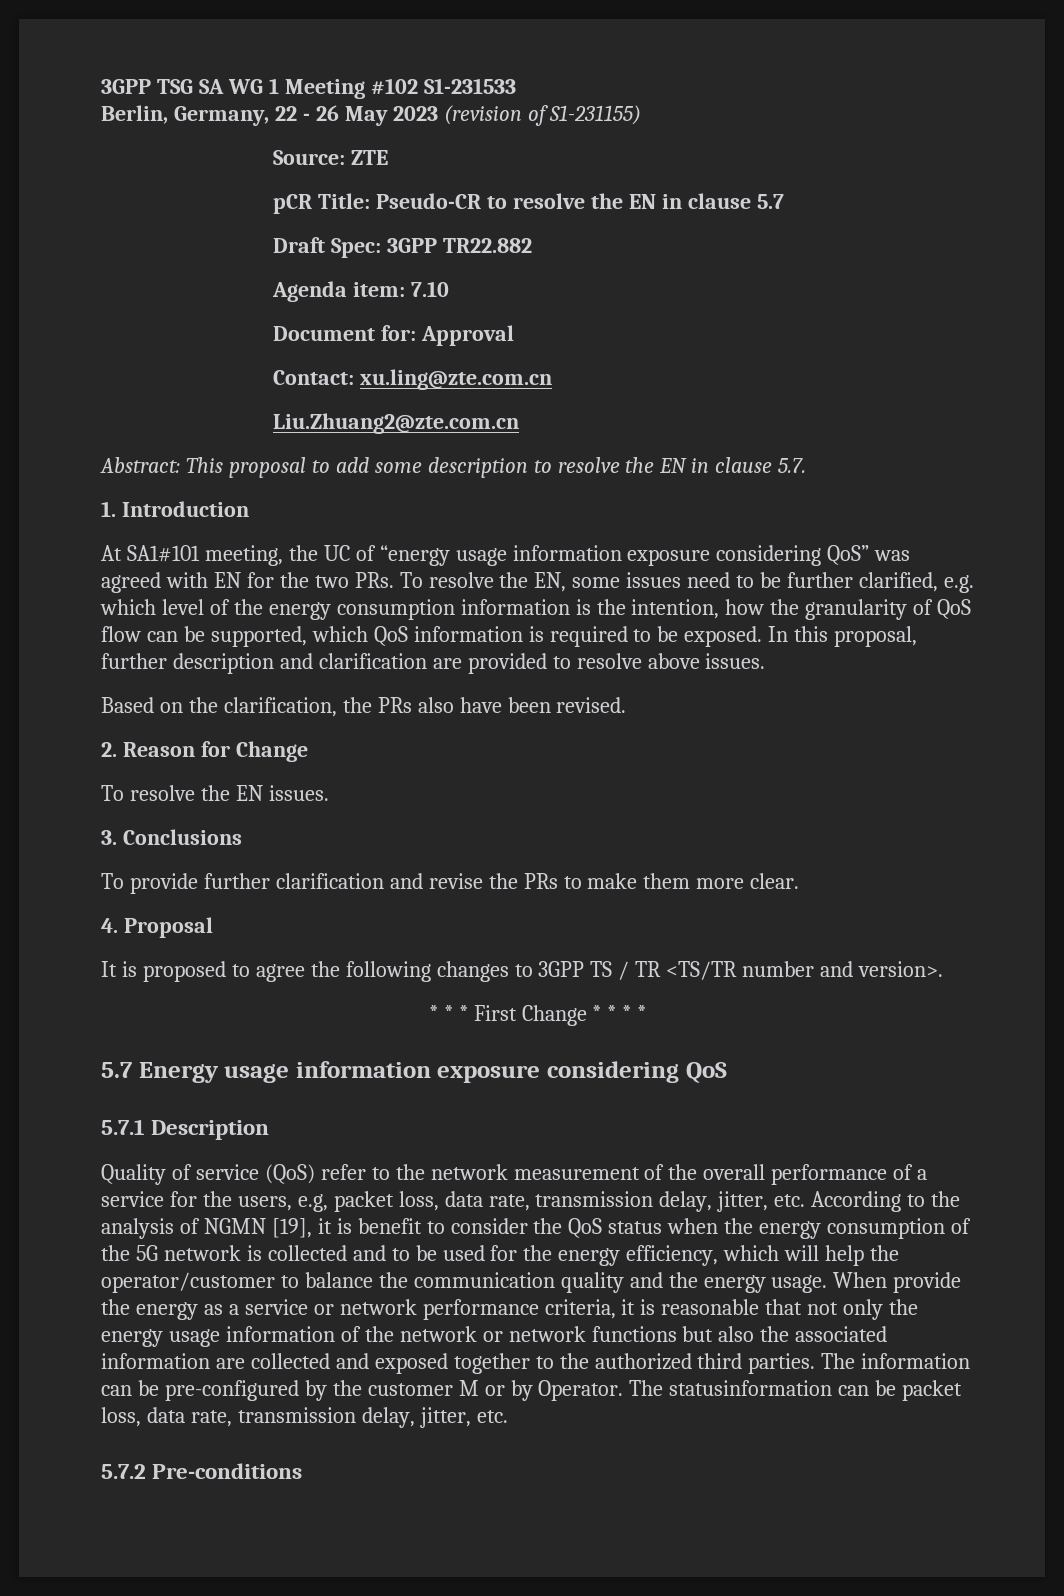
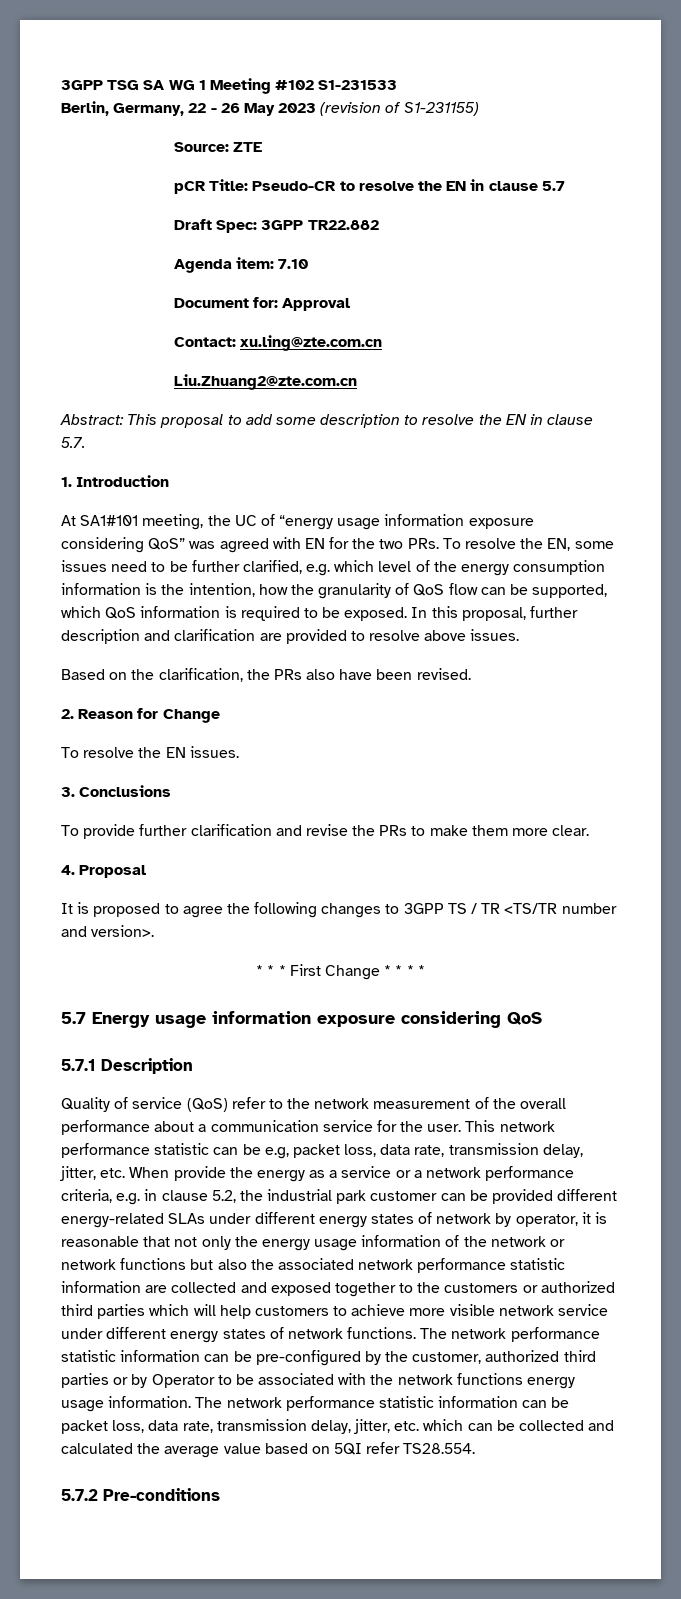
[893,1164,928,1180] [101,1191,292,1211] of a service for the users, -> [154,1120,555,1132] [61,1143,261,1158] about a communication service for the user. This network performance statistic can be
[811,1191,961,1212] [101,1218,972,1239] [101,1245,900,1266] [101,1272,828,1293] According to the analysis of NGMN [19], it is benefit to consider the QoS status when the energy consumption of the 5G network is collected and to be used for the energy efficiency, which will help the operator/customer to balance the communication quality and the energy usage. -> (126, 1173) none
(334, 1309) none -> [413,1170,422,1178] a
(616, 1309) none -> [116,1189,618,1205] [61,1212,578,1228] e.g. in clause 5.2, the industrial park customer can be provided different energy-related SLAs under different energy states of network by operator,
(888, 1334) none -> [358,1258,566,1273] network performance statistic
[594,1353,856,1374] authorized third parties. The -> [444,1281,615,1293] [61,1304,609,1319] [61,1327,600,1343] [61,1350,116,1362] customers or authorized third parties which will help customers to achieve more visible network service under different energy states of network functions. The network performance statistic
[367,1380,833,1401] customer M or by Operator. The statusinformation -> [412,1350,596,1364] [61,1373,576,1389] [61,1396,519,1412] customer, authorized third parties or by Operator to be associated with the network functions energy usage information. The network performance statistic information
(508, 1416) none -> [423,1419,615,1431] [61,1442,476,1458] which can be collected and calculated the average value based on 5QI refer TS28.554.

